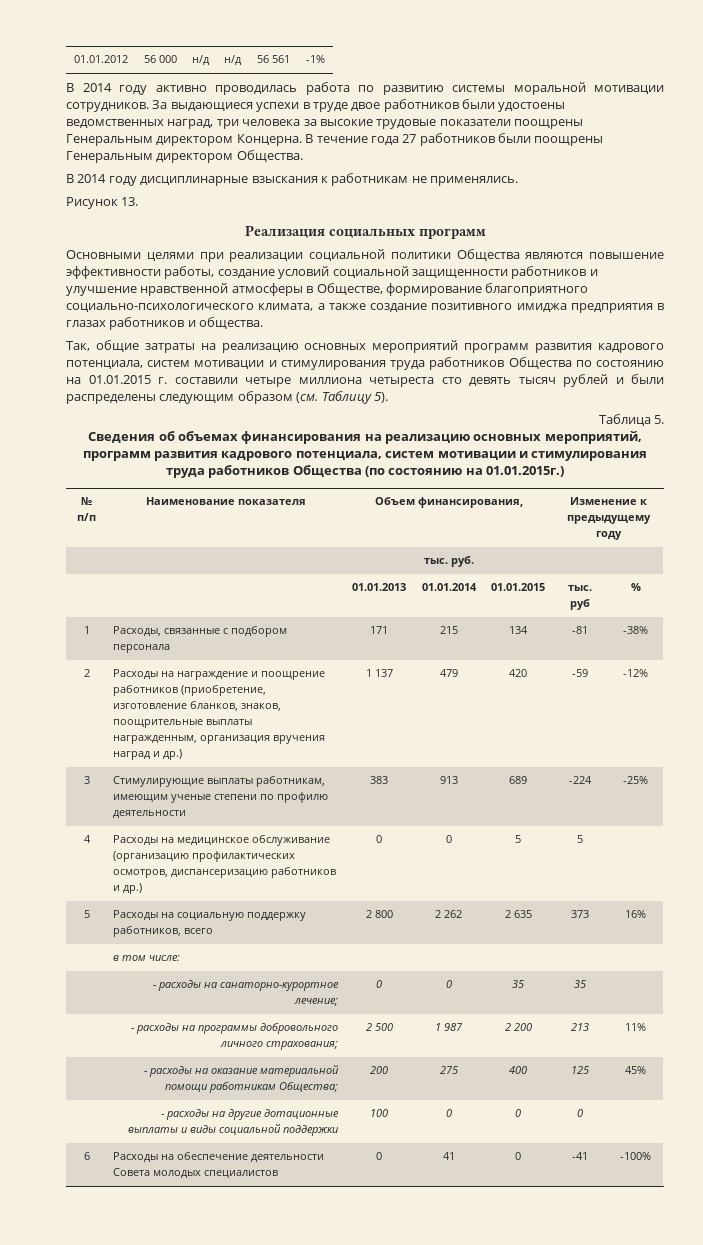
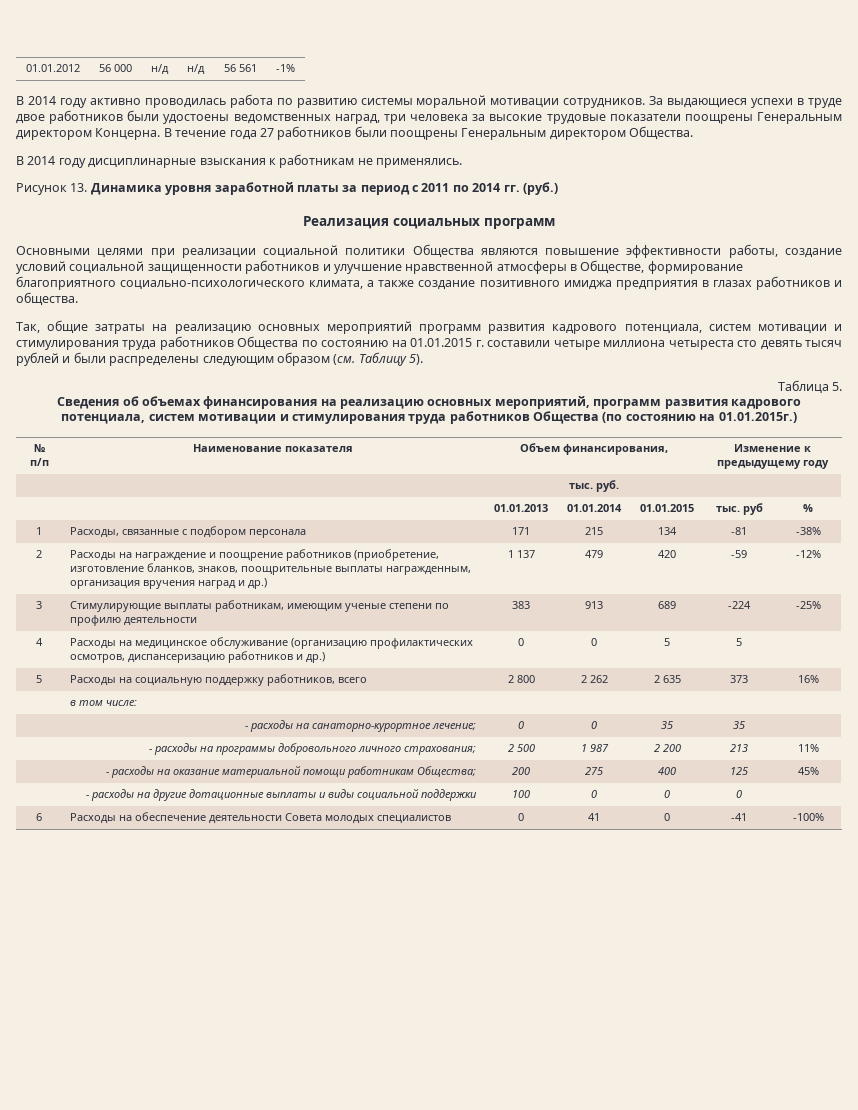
(139, 201) none -> [90,182,558,195] Динамика уровня заработной платы за период с 2011 по 2014 гг. (руб.)

